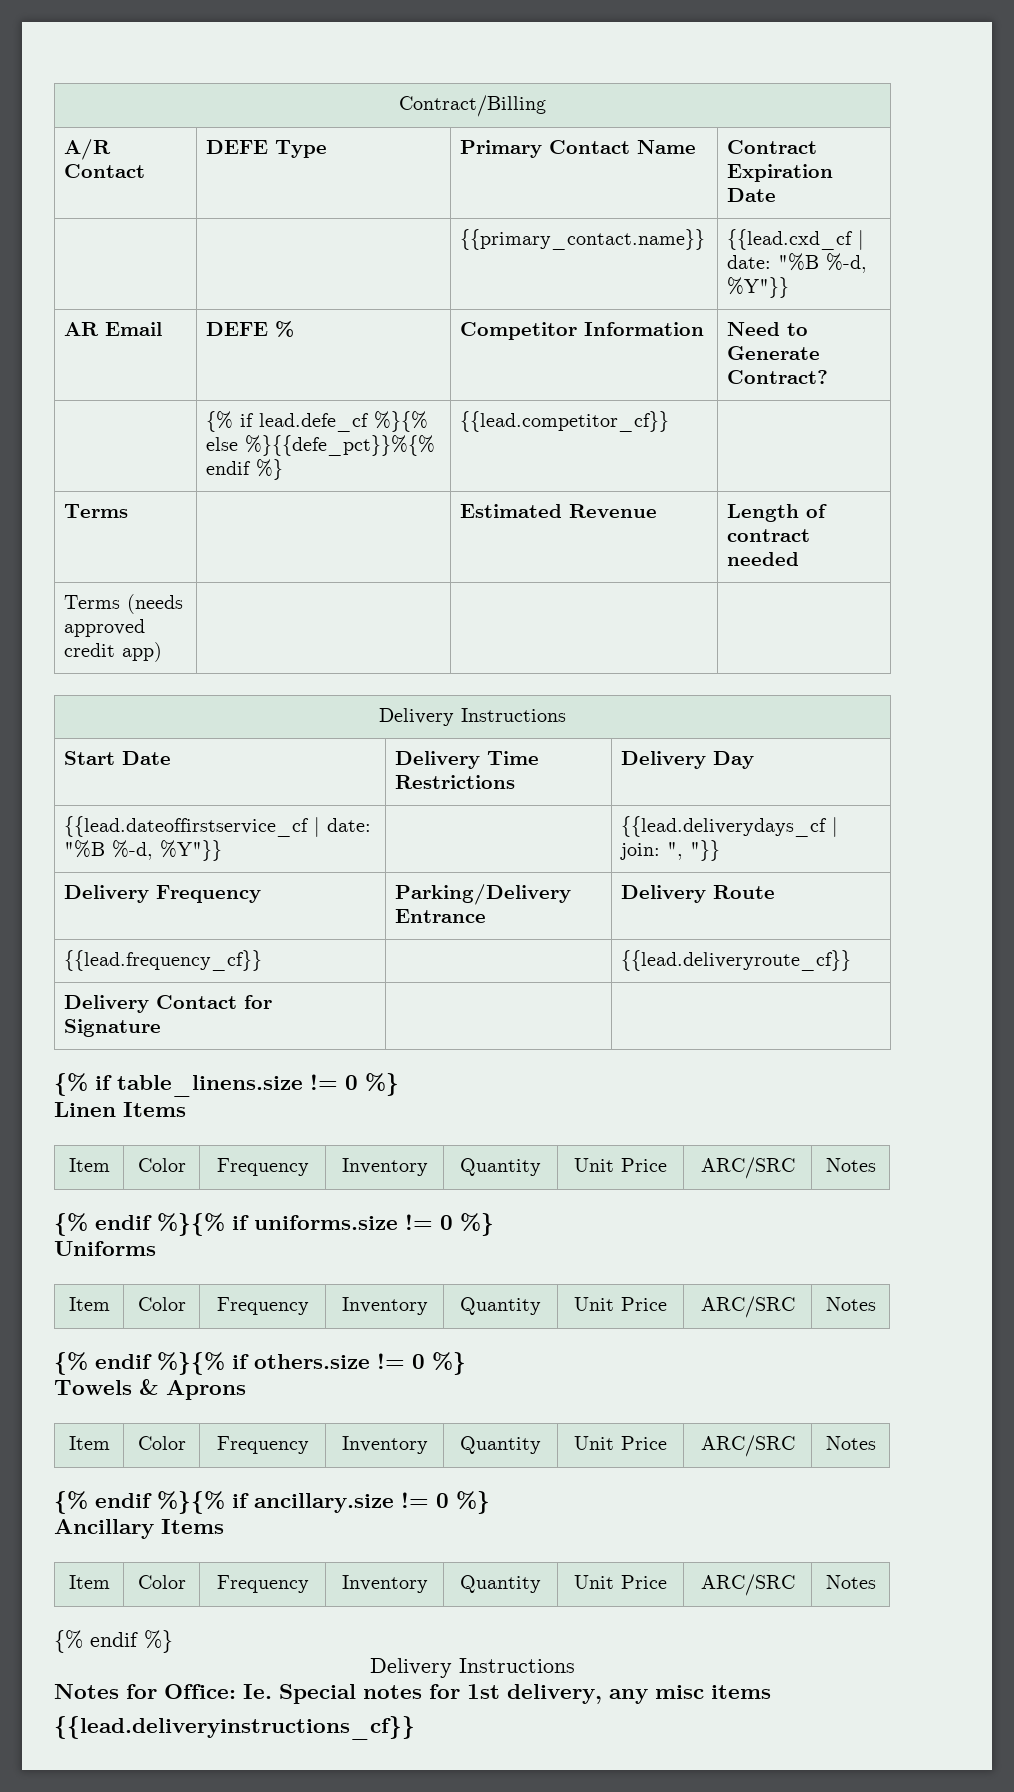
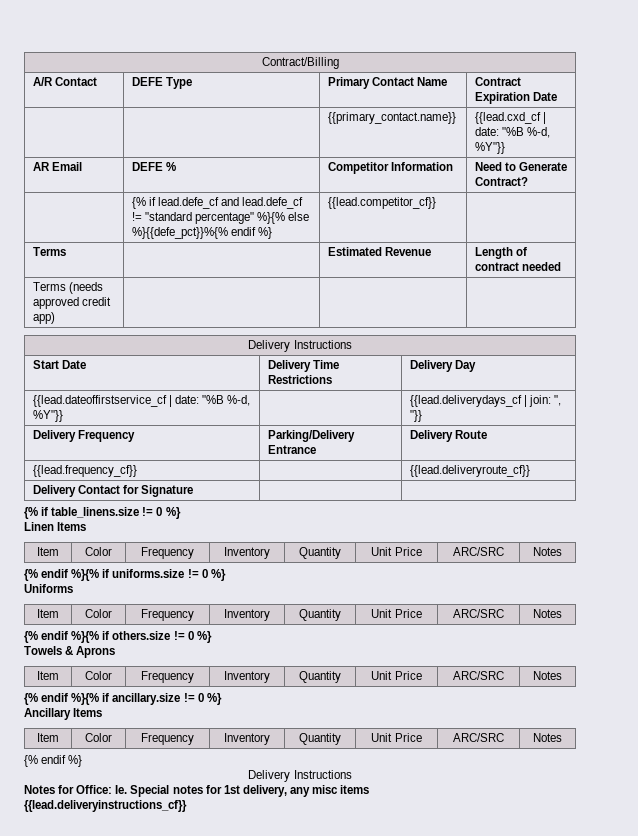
(370, 422) none -> [221,197,304,209] [131,212,255,224] and lead.defe_cf != "standard percentage"

